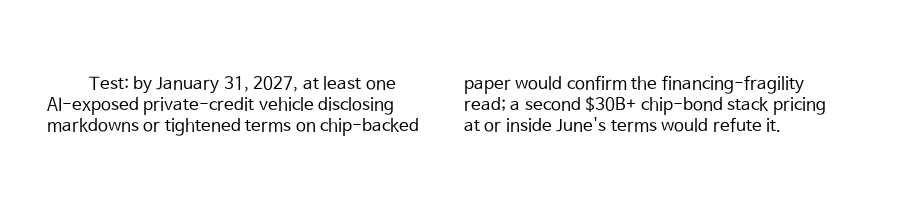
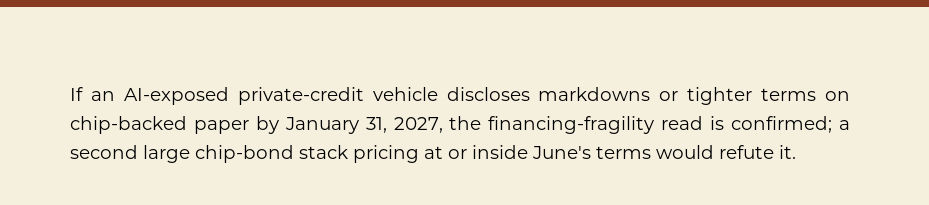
[88,76,396,94] [47,97,395,115] [47,118,420,136] [464,75,804,94] [464,97,506,111] Test: by January 31, 2027, at least one AI-exposed private-credit vehicle disclosing markdowns or tightened terms on chip-backed paper would confirm the financing-fragility read; -> [70,87,850,105] [70,116,833,134] If an AI-exposed private-credit vehicle discloses markdowns or tighter terms on chip-backed paper by January 31, 2027, the financing-fragility read is confirmed;
[585,96,637,112] $30B+ -> [143,145,190,163] large

